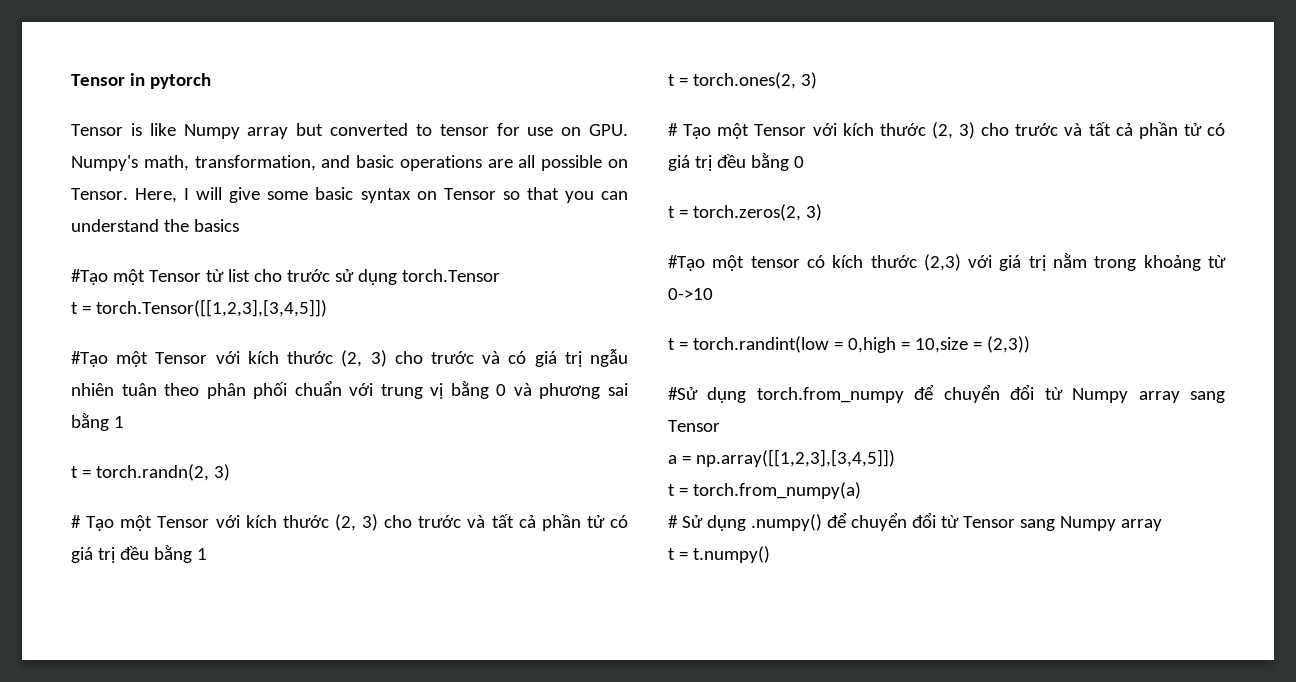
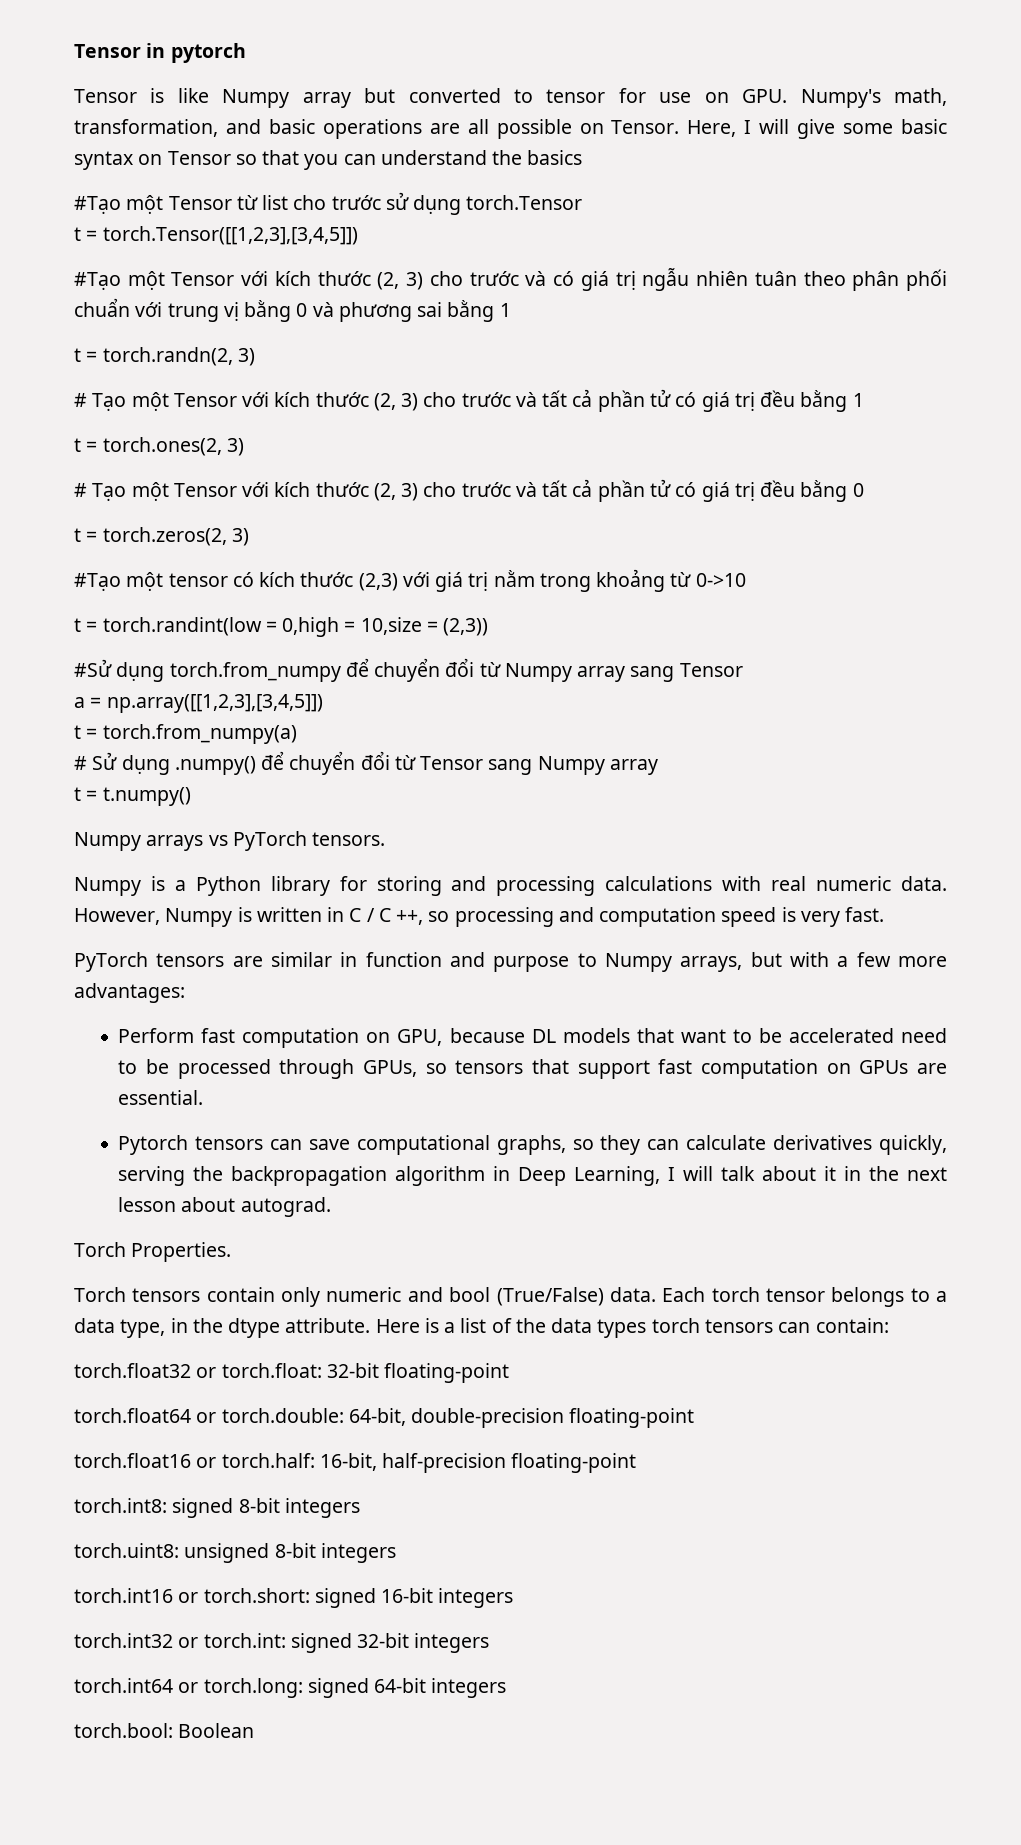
(770, 554) none -> [74,831,386,851] [74,876,947,896] [74,907,885,927] [74,952,948,972] [74,983,185,1003] [118,1028,947,1048] [118,1059,947,1079] [118,1090,204,1105] [118,1135,947,1155] [118,1166,947,1186] [118,1197,331,1217] [74,1242,232,1262] [74,1287,948,1307] [74,1318,889,1338] [74,1363,510,1383] [74,1408,695,1428] [74,1453,637,1473] [74,1498,360,1518] [74,1543,396,1563] [74,1588,514,1608] [74,1633,490,1653] [74,1678,507,1698] [74,1723,255,1738] // Numpy arrays vs PyTorch tensors. // Numpy is a Python library for storing and processing calculations with real numeric data. However, Numpy is written in C / C ++, so processing and computation speed is very fast. // PyTorch tensors are similar in function and purpose to Numpy arrays, but with a few more advantages: // Perform fast computation on GPU, because DL models that want to be accelerated need to be processed through GPUs, so tensors that support fast computation on GPUs are essential. // Pytorch tensors can save computational graphs, so they can calculate derivatives quickly, serving the backpropagation algorithm in Deep Learning, I will talk about it in the next lesson about autograd. // Torch Properties. // Torch tensors contain only numeric and bool (True/False) data. Each torch tensor belongs to a data type, in the dtype attribute. Here is a list of the data types torch tensors can contain: // torch.float32 or torch.float: 32-bit floating-point // torch.float64 or torch.double: 64-bit, double-precision floating-point // torch.float16 or torch.half: 16-bit, half-precision floating-point // torch.int8: signed 8-bit integers // torch.uint8: unsigned 8-bit integers // torch.int16 or torch.short: signed 16-bit integers // torch.int32 or torch.int: signed 32-bit integers // torch.int64 or torch.long: signed 64-bit integers // torch.bool: Boolean

